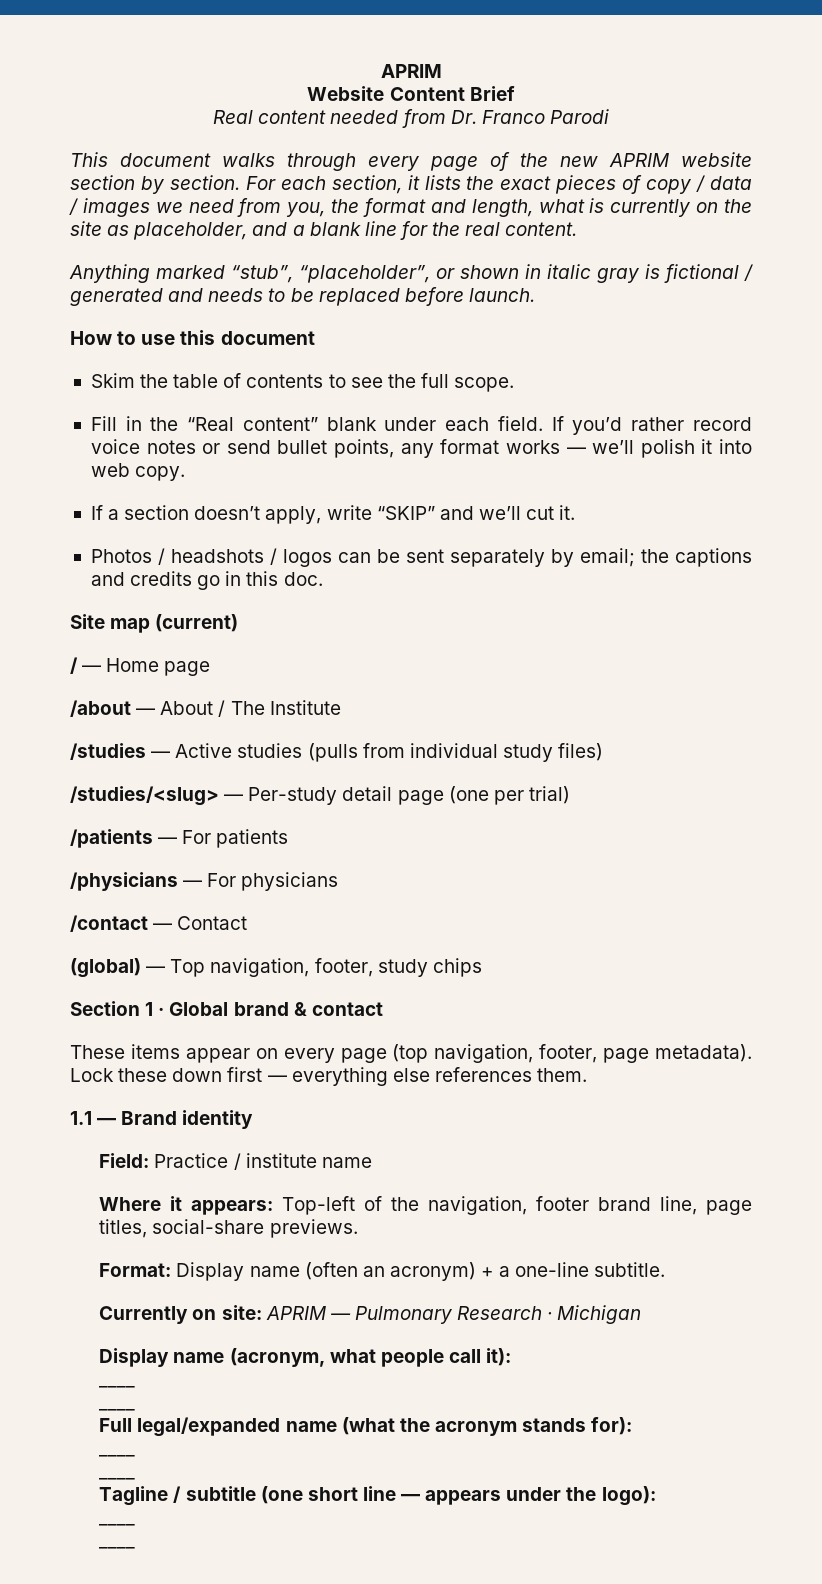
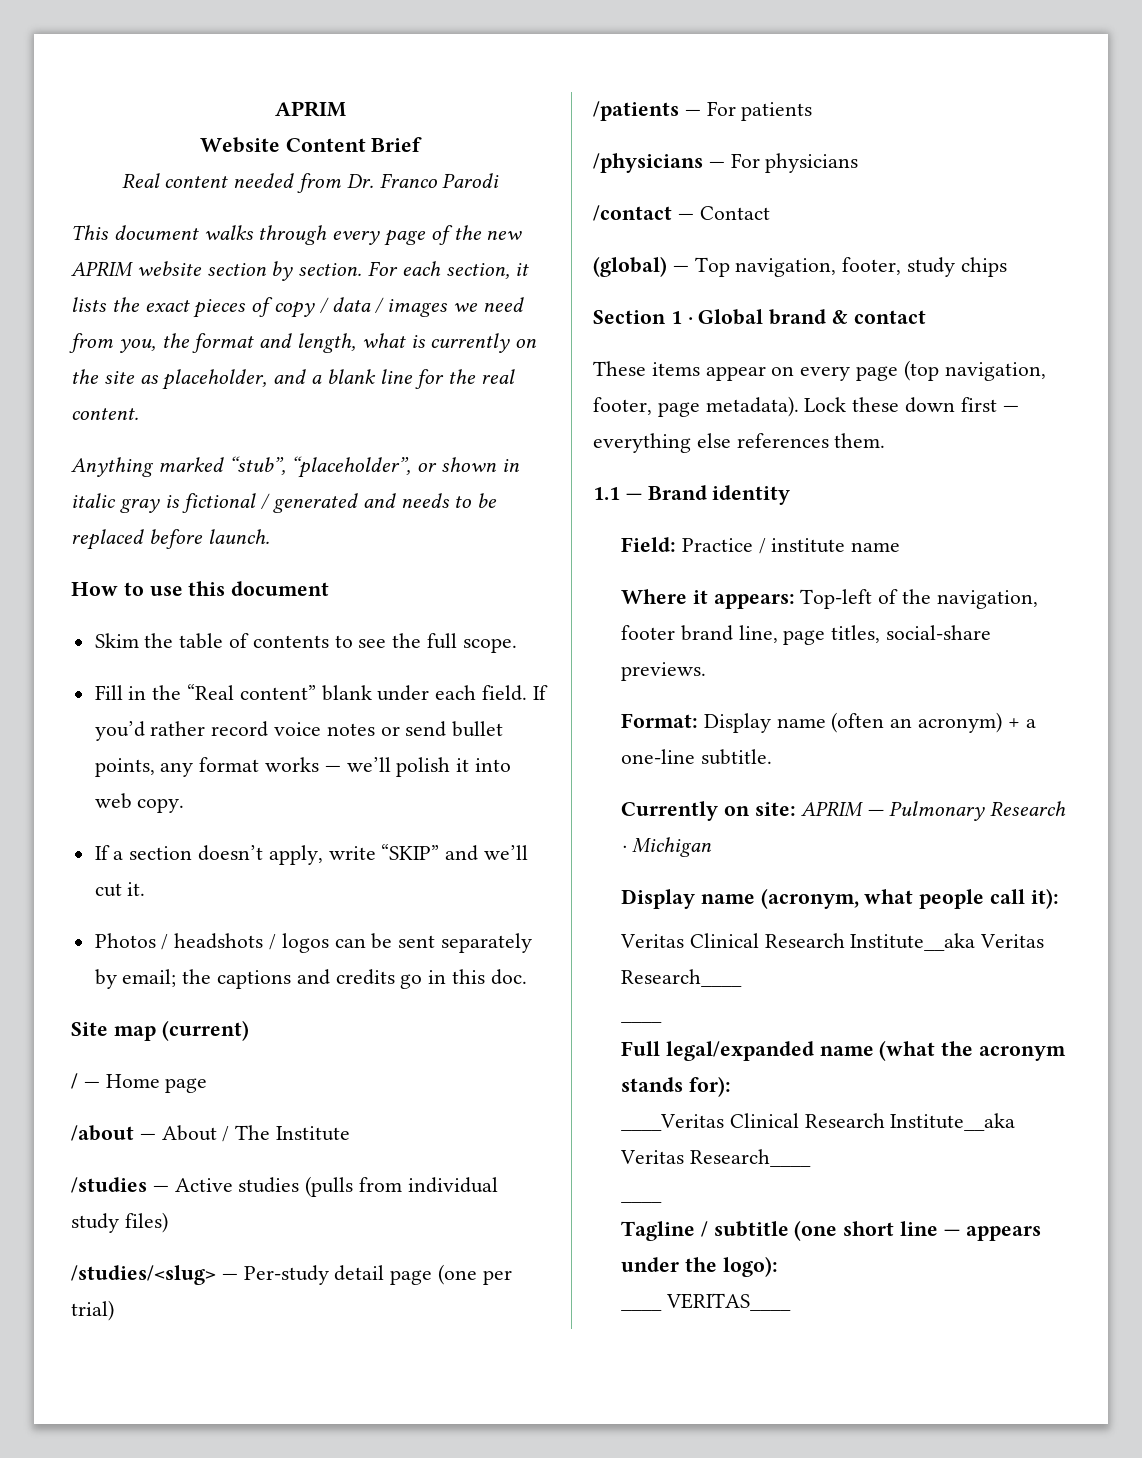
[99,1386,136,1388] ____ -> [619,933,1045,951] [620,969,742,987] Veritas Clinical Research Institute__aka Veritas Research____
[99,1455,136,1457] ____ -> [620,1113,1016,1131] [619,1149,811,1167] ____Veritas Clinical Research Institute__aka Veritas Research____
[99,1547,136,1549] // ____ -> [665,1293,791,1311] VERITAS____

